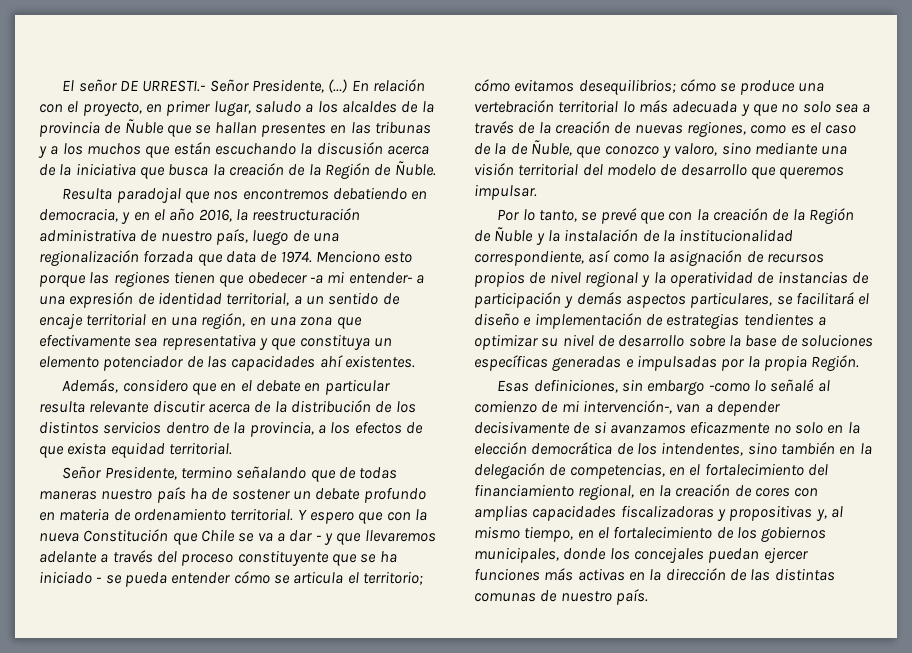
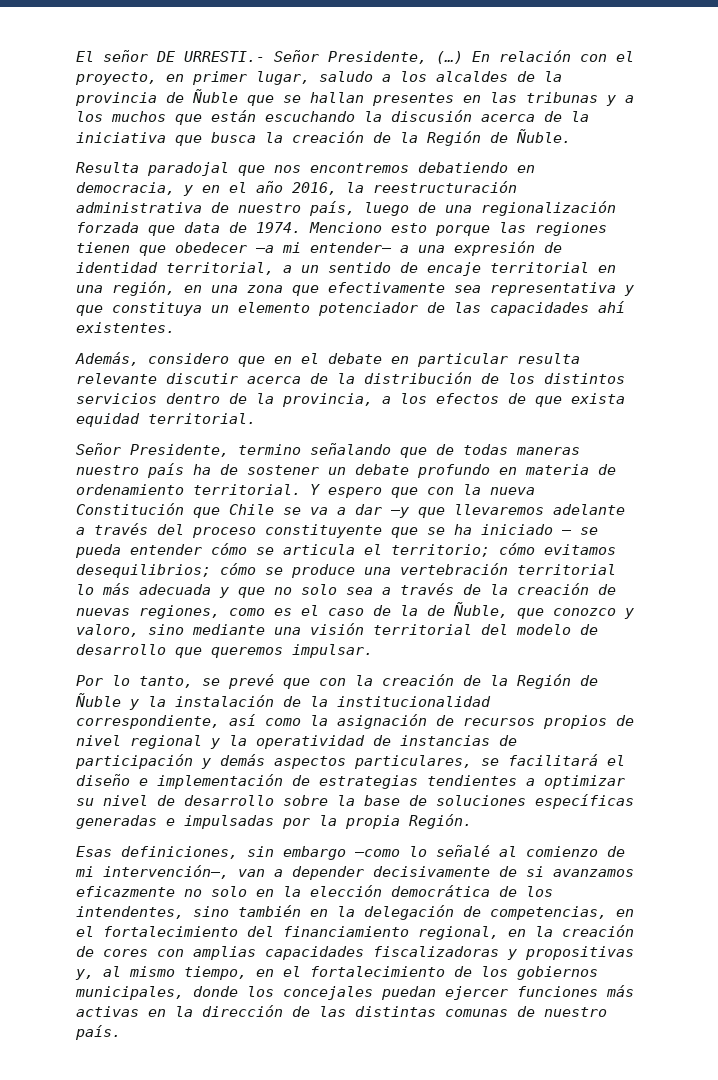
[309,271,412,284] -a mi entender- -> [256,242,392,253] —a mi entender—
[315,533,333,545] - y -> [391,507,409,518] —y
[96,577,102,583] - -> [562,530,572,535] —
[708,383,750,392] -como -> [355,849,400,857] —como
[582,400,672,414] intervención-, -> [103,865,229,879] intervención—,

